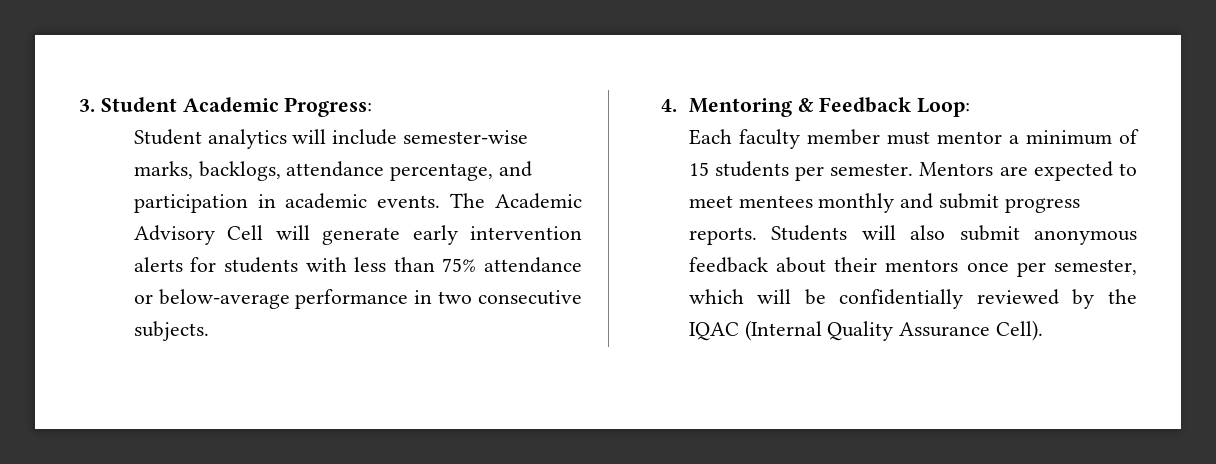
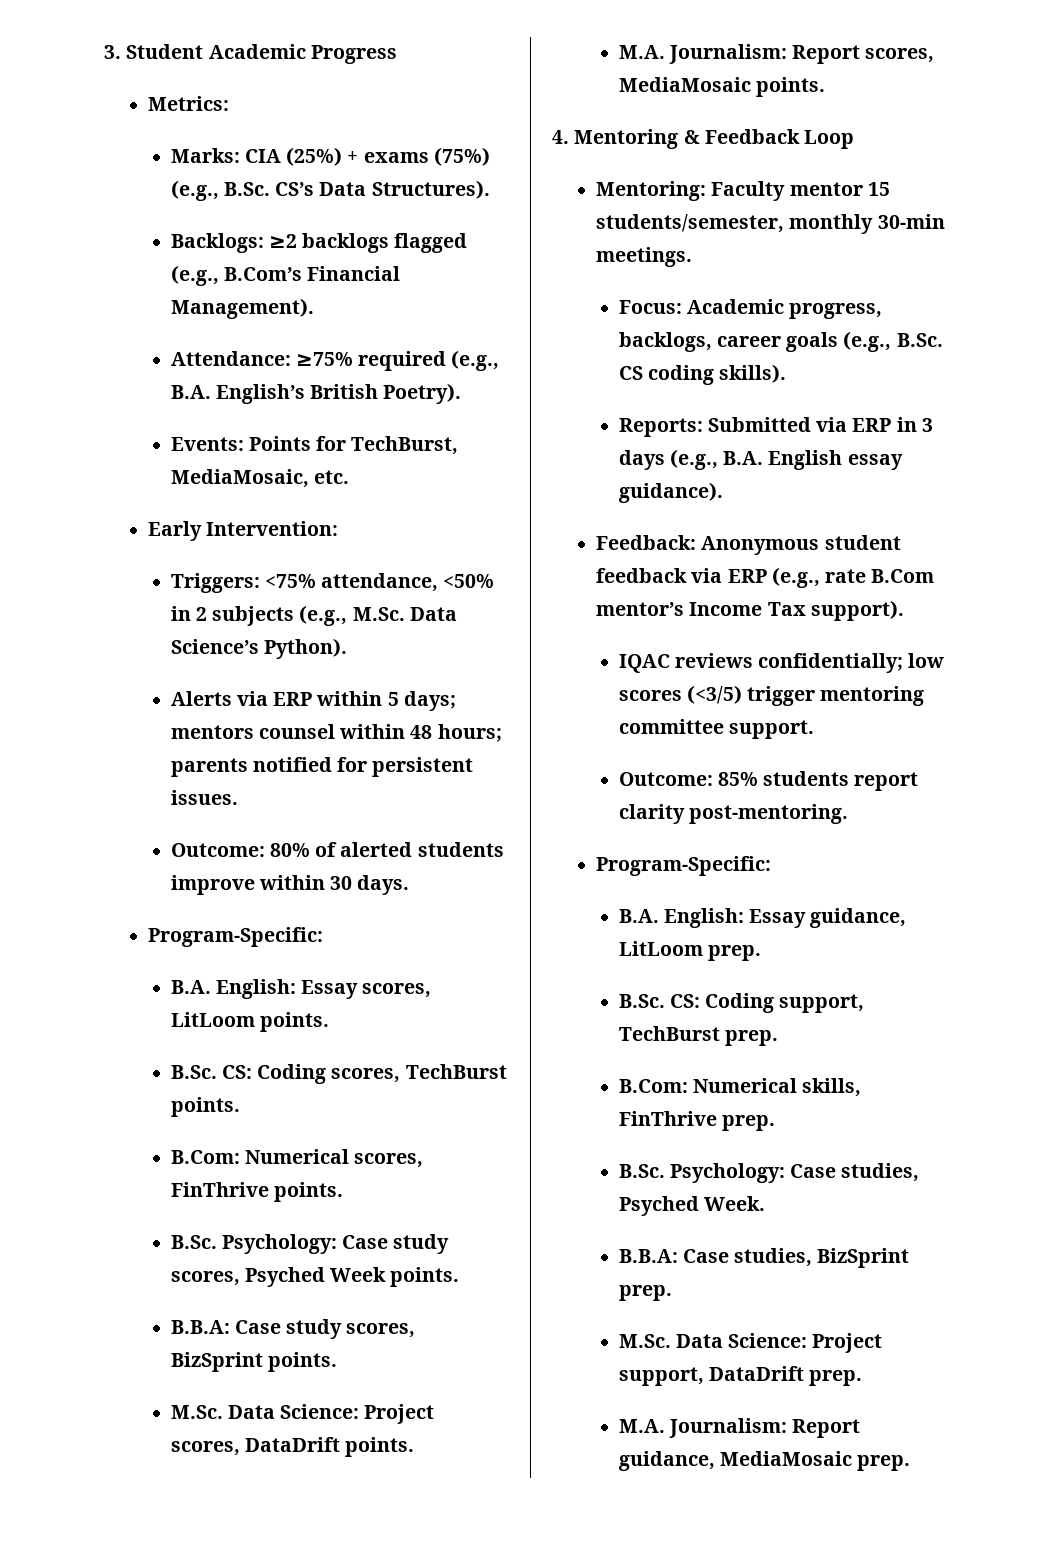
[284,97,373,117] [133,129,528,149] [133,161,532,181] [133,193,582,213] [133,225,582,245] [133,257,582,273] [133,289,582,309] [133,321,209,341] [661,97,971,117] [688,129,1139,149] [688,161,1137,181] [688,193,1080,213] [688,225,1137,245] [688,257,1137,277] [688,289,1137,309] [688,320,1043,341] Progress: // Student analytics will include semester-wise marks, backlogs, attendance percentage, and participation in academic events. The Academic Advisory Cell will generate early intervention alerts for students with less than 75% attendance or below-average performance in two consecutive subjects. // 4. Mentoring & Feedback Loop: // Each faculty member must mentor a minimum of 15 students per semester. Mentors are expected to meet mentees monthly and submit progress reports. Students will also submit anonymous feedback about their mentors once per semester, which will be confidentially reviewed by the IQAC (Internal Quality Assurance Cell). -> [310,45,397,64] [147,96,229,111] [170,147,490,166] [170,180,490,201] [170,233,468,253] [170,265,401,286] [170,298,314,319] [170,350,500,371] [170,383,462,404] [170,436,459,455] [170,469,349,488] [147,521,339,541] [170,573,495,593] [170,605,457,626] [170,638,347,659] [170,691,456,711] [170,724,502,742] [170,757,474,777] [170,790,238,805] [170,842,504,857] [170,875,410,895] [147,927,323,947] [170,979,432,999] [170,1012,329,1032] [170,1064,507,1084] [170,1097,240,1117] [170,1149,424,1168] [170,1182,343,1202] [170,1234,450,1254] [170,1267,460,1287] [170,1319,416,1339] [170,1352,337,1372] [170,1404,435,1424] [170,1437,415,1457] [618,44,935,64] [618,77,825,97] [552,129,855,149] [595,181,890,201] [595,214,945,234] [595,247,692,267] [618,299,883,319] [618,331,943,352] [618,364,787,385] [618,417,933,437] [618,449,903,470] [618,482,723,503] [595,535,901,555] [595,567,935,588] [595,600,904,621] [618,653,945,673] [618,685,925,706] [618,719,814,739] [618,771,919,791] [618,804,848,824] [595,856,771,876] [618,908,907,928] [618,941,761,961] [618,993,865,1013] [618,1026,778,1046] [618,1078,862,1097] [618,1111,775,1131] [618,1163,920,1183] [618,1196,765,1216] [618,1248,910,1268] [618,1285,672,1301] [618,1333,883,1353] [618,1366,863,1386] [618,1418,861,1438] [618,1451,911,1471] Progress // Metrics: // Marks: CIA (25%) + exams (75%) (e.g., B.Sc. CS’s Data Structures). // Backlogs: ≥2 backlogs flagged (e.g., B.Com’s Financial Management). // Attendance: ≥75% required (e.g., B.A. English’s British Poetry). // Events: Points for TechBurst, MediaMosaic, etc. // Early Intervention: // Triggers: <75% attendance, <50% in 2 subjects (e.g., M.Sc. Data Science’s Python). // Alerts via ERP within 5 days; mentors counsel within 48 hours; parents notified for persistent issues. // Outcome: 80% of alerted students improve within 30 days. // Program-Specific: // B.A. English: Essay scores, LitLoom points. // B.Sc. CS: Coding scores, TechBurst points. // B.Com: Numerical scores, FinThrive points. // B.Sc. Psychology: Case study scores, Psyched Week points. // B.B.A: Case study scores, BizSprint points. // M.Sc. Data Science: Project scores, DataDrift points. // M.A. Journalism: Report scores, MediaMosaic points. // 4. Mentoring & Feedback Loop // Mentoring: Faculty mentor 15 students/semester, monthly 30-min meetings. // Focus: Academic progress, backlogs, career goals (e.g., B.Sc. CS coding skills). // Reports: Submitted via ERP in 3 days (e.g., B.A. English essay guidance). // Feedback: Anonymous student feedback via ERP (e.g., rate B.Com mentor’s Income Tax support). // IQAC reviews confidentially; low scores (<3/5) trigger mentoring committee support. // Outcome: 85% students report clarity post-mentoring. // Program-Specific: // B.A. English: Essay guidance, LitLoom prep. // B.Sc. CS: Coding support, TechBurst prep. // B.Com: Numerical skills, FinThrive prep. // B.Sc. Psychology: Case studies, Psyched Week. // B.B.A: Case studies, BizSprint prep. // M.Sc. Data Science: Project support, DataDrift prep. // M.A. Journalism: Report guidance, MediaMosaic prep.

